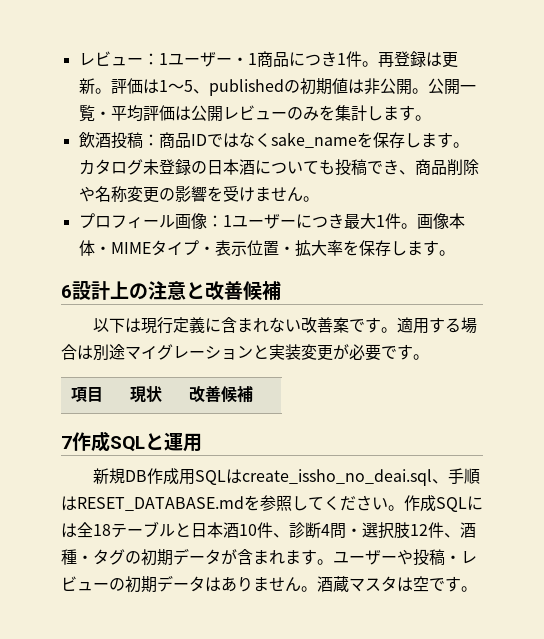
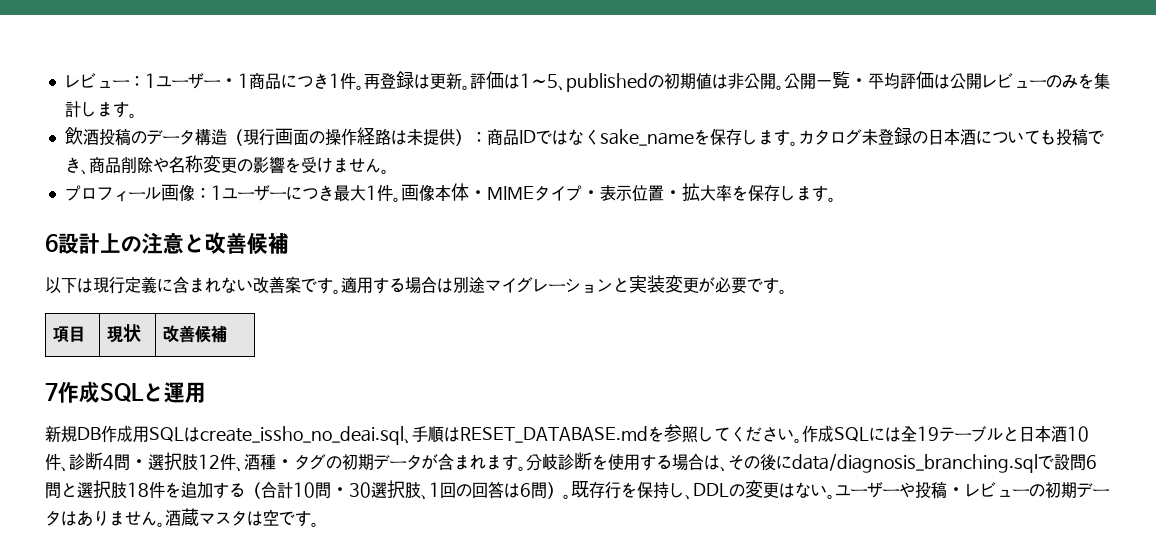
(143, 140) none -> [130,127,471,146] のデータ構造（現行画面の操作経路は未提供）
[93,524,111,536] 18 -> [916,426,939,441] 19
(333, 562) none -> [526,452,1097,473] [45,480,835,500] 分岐診断を使用する場合は、その後にdata/diagnosis_branching.sqlで設問6問と選択肢18件を追加する（合計10問・30選択肢、1回の回答は6問）。既存行を保持し、DDLの変更はない。

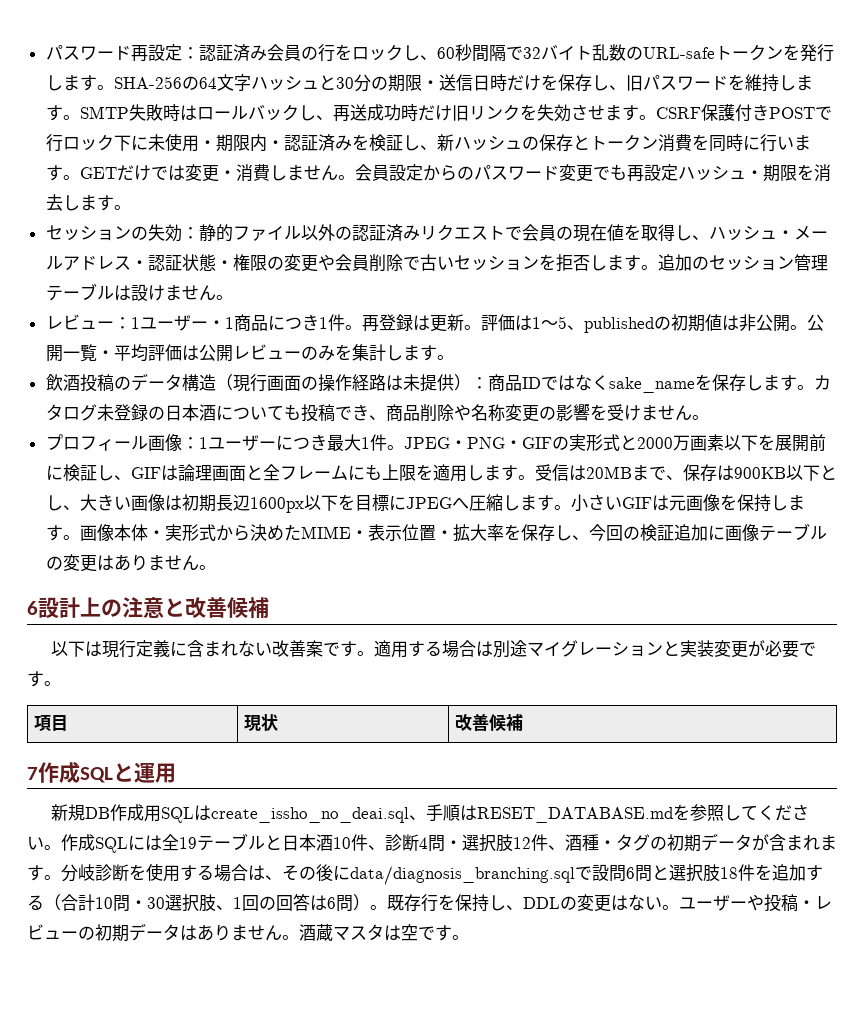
(64, 81) none -> [45,44,834,62] [45,74,813,92] [45,104,832,122] [45,133,811,152] [45,164,831,182] [45,194,131,211] [45,224,828,242] [45,254,828,272] [45,283,233,301] パスワード再設定：認証済み会員の行をロックし、60秒間隔で32バイト乱数のURL-safeトークンを発行します。SHA-256の64文字ハッシュと30分の期限・送信日時だけを保存し、旧パスワードを維持します。SMTP失敗時はロールバックし、再送成功時だけ旧リンクを失効させます。CSRF保護付きPOSTで行ロック下に未使用・期限内・認証済みを検証し、新ハッシュの保存とトークン消費を同時に行います。GETだけでは変更・消費しません。会員設定からのパスワード変更でも再設定ハッシュ・期限を消去します。 // セッションの失効：静的ファイル以外の認証済みリクエストで会員の現在値を取得し、ハッシュ・メールアドレス・認証状態・権限の変更や会員削除で古いセッションを拒否します。追加のセッション管理テーブルは設けません。 //
[400,183,582,202] 画像本体・MIMEタイプ -> [403,434,826,452] [45,464,837,482] [45,494,805,513] [45,524,351,541] JPEG・PNG・GIFの実形式と2000万画素以下を展開前に検証し、GIFは論理画面と全フレームにも上限を適用します。受信は20MBまで、保存は900KB以下とし、大きい画像は初期長辺1600px以下を目標にJPEGへ圧縮します。小さいGIFは元画像を保持します。画像本体・実形式から決めたMIME
[795,185,828,202] ます -> [571,523,827,541] [45,554,199,572] 、今回の検証追加に画像テーブルの変更はありません

